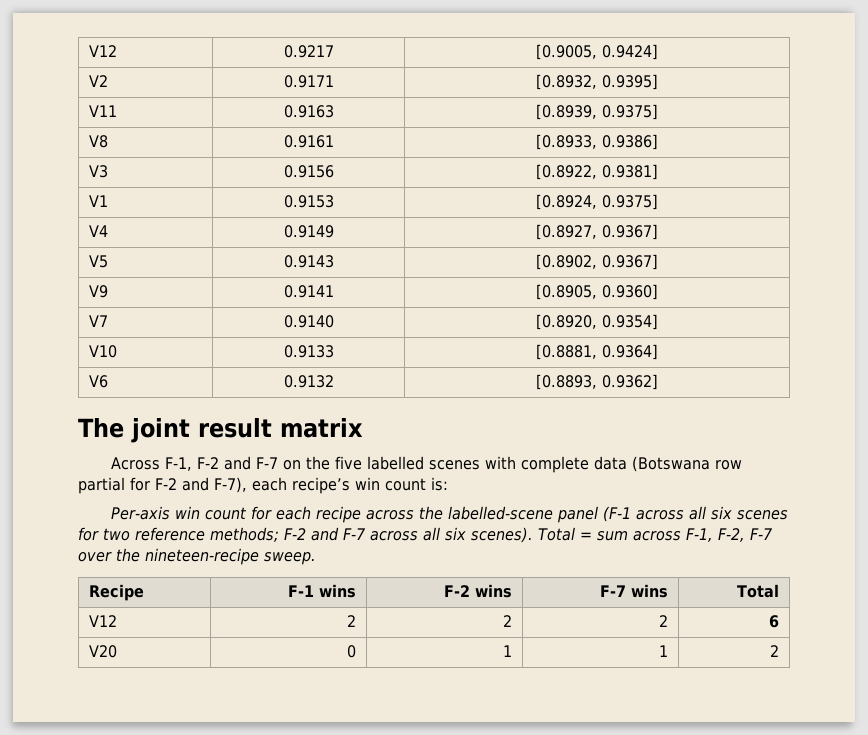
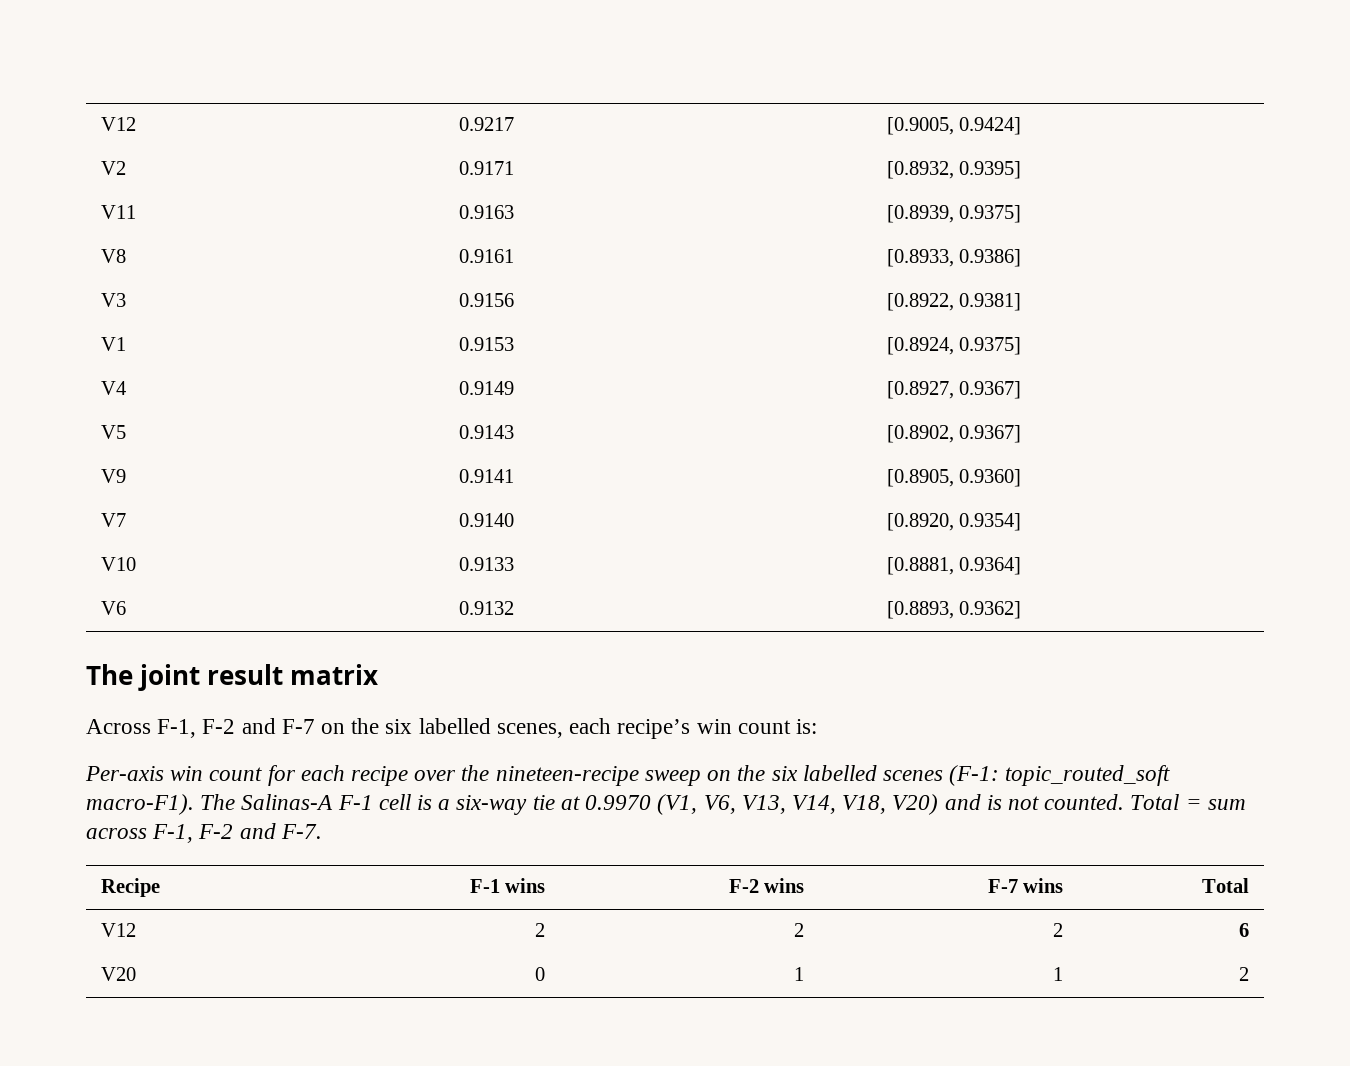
[335,456,743,473] [78,477,247,494] five labelled scenes with complete data (Botswana row partial for F-2 and F-7), -> [385,718,563,738] six labelled scenes,
[366,506,789,523] [78,527,533,543] across the labelled-scene panel (F-1 across all six scenes for two reference methods; F-2 and F-7 across all six scenes). -> [414,765,1171,786] [86,794,1125,815] over the nineteen-recipe sweep on the six labelled scenes (F-1: topic_routed_soft macro-F1). The Salinas-A F-1 cell is a six-way tie at 0.9970 (V1, V6, V13, V14, V18, V20) and is not counted.
[717,528,773,542] [78,548,316,565] F-2, F-7 over the nineteen-recipe sweep. -> [198,823,322,839] F-2 and F-7.

